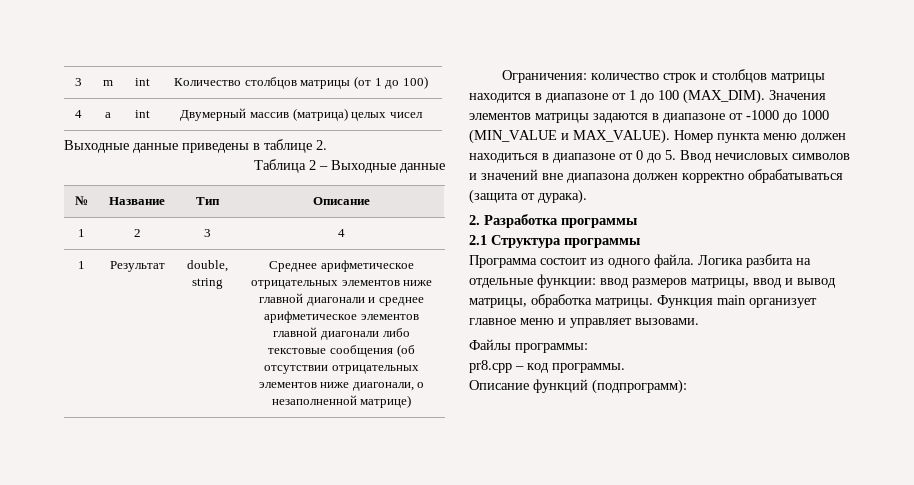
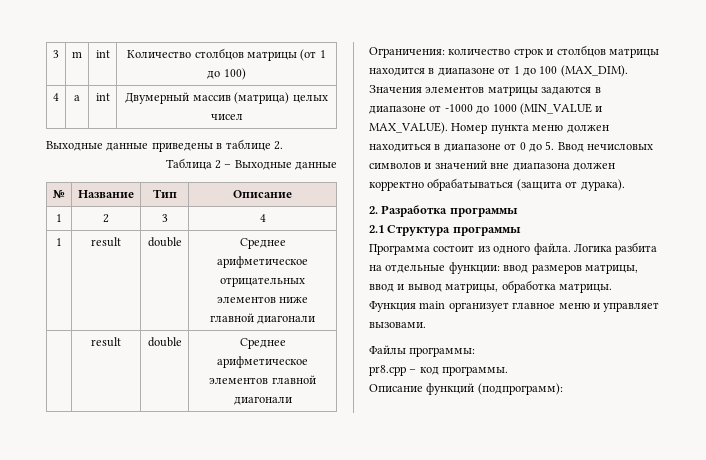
[109,261,165,272] [186,260,228,272] [191,278,223,289] Результат | double, string -> [91,237,121,247] [147,237,182,247] result | double
[368,297,424,306] и среднее -> [91,337,121,347] [147,337,182,347] [239,338,286,349] // | result | double | Среднее
[382,328,410,337] [268,344,415,357] [264,365,419,374] [258,382,425,391] [271,395,412,408] либо текстовые сообщения (об отсутствии отрицательных элементов ниже диагонали, о незаполненной матрице) -> (292, 400) none

